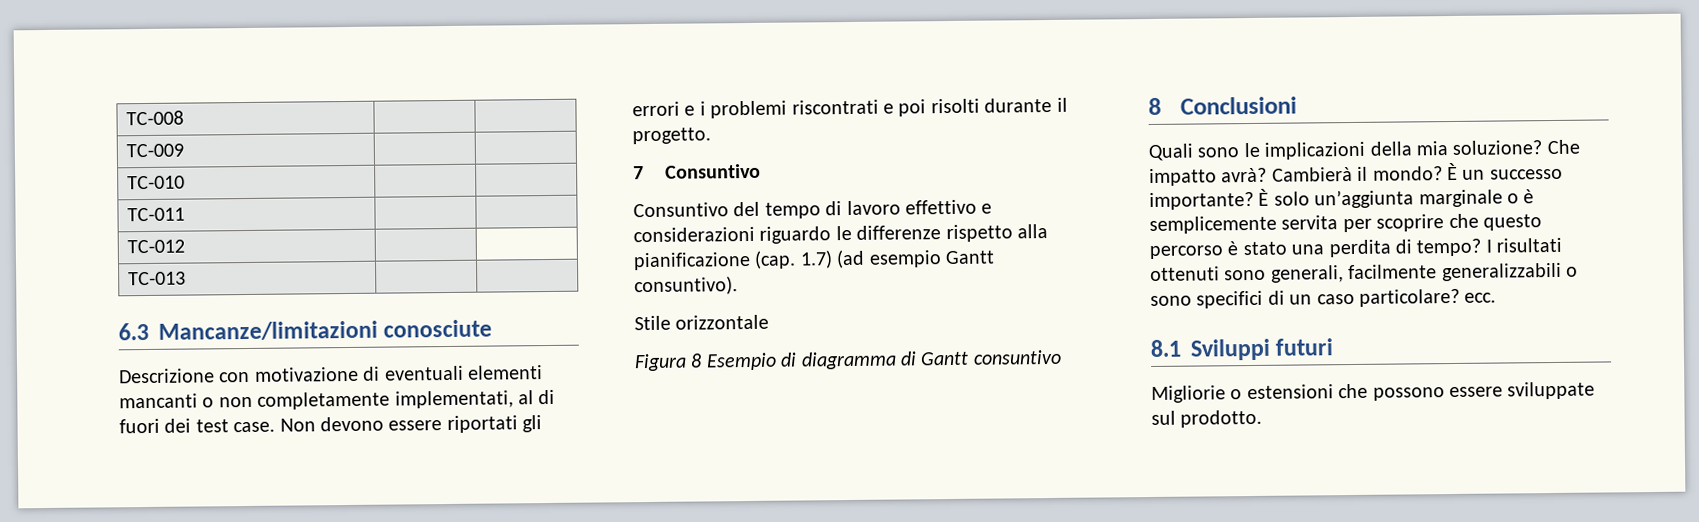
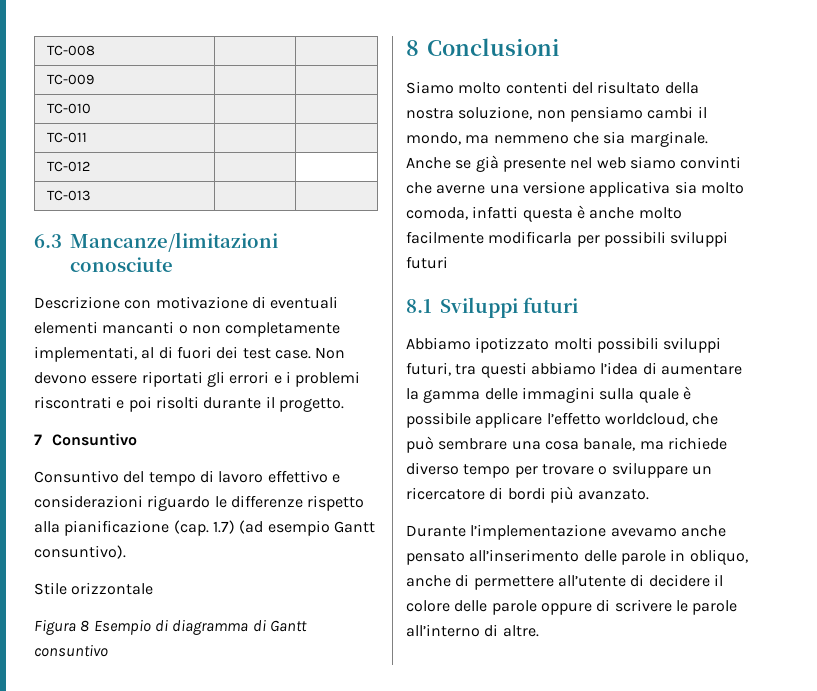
[1148,139,1580,162] [1149,162,1563,187] [1149,188,1535,211] [1149,213,1542,235] [1149,237,1563,260] [1150,262,1578,283] [1150,288,1497,309] [1150,338,1334,361] [1151,381,1596,404] [1151,409,1263,428] Quali sono le implicazioni della mia soluzione? Che impatto avrà? Cambierà il mondo? È un successo importante? È solo un’aggiunta marginale o è semplicemente servita per scoprire che questo percorso è stato una perdita di tempo? I risultati ottenuti sono generali, facilmente generalizzabili o sono specifici di un caso particolare? ecc. // 8.1 Sviluppi futuri // Migliorie o estensioni che possono essere sviluppate sul prodotto. -> [406,81,699,94] [406,106,707,122] [406,131,708,147] [406,155,742,172] [406,181,744,197] [406,205,682,222] [406,231,729,247] [406,256,448,269] [406,297,578,318] [406,337,722,353] [406,362,742,378] [406,386,691,403] [406,412,719,428] [406,436,727,453] [406,462,712,478] [406,486,650,503] [406,524,726,540] [406,549,748,565] [406,574,723,590] [406,599,738,615] [406,624,539,637] Siamo molto contenti del risultato della nostra soluzione, non pensiamo cambi il mondo, ma nemmeno che sia marginale. Anche se già presente nel web siamo convinti che averne una versione applicativa sia molto comoda, infatti questa è anche molto facilmente modificarla per possibili sviluppi futuri // 8.1 Sviluppi futuri // Abbiamo ipotizzato molti possibili sviluppi futuri, tra questi abbiamo l’idea di aumentare la gamma delle immagini sulla quale è possibile applicare l’effetto worldcloud, che può sembrare una cosa banale, ma richiede diverso tempo per trovare o sviluppare un ricercatore di bordi più avanzato. // Durante l’implementazione avevamo anche pensato all’inserimento delle parole in obliquo, anche di permettere all’utente di decidere il colore delle parole oppure di scrivere le parole all’interno di altre.

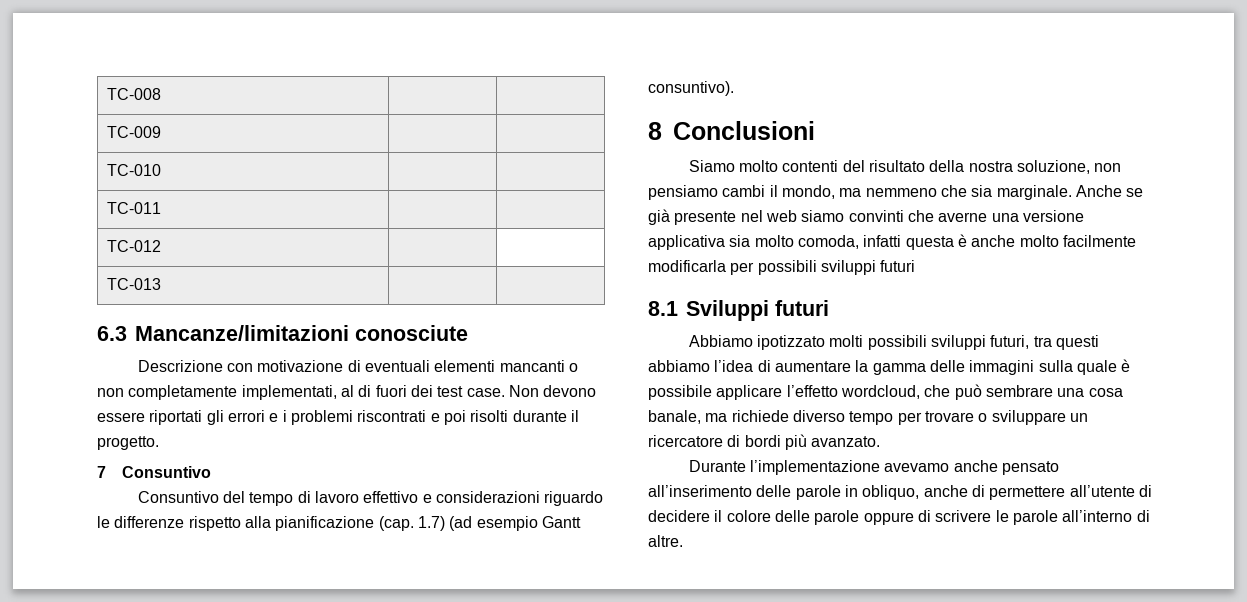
[34,582,154,595] [34,619,307,635] [34,644,108,657] // Stile orizzontale // Figura 8 Esempio di diagramma di Gantt consuntivo -> (734, 88) none
[604,413,688,426] worldcloud, -> [840,385,920,399] wordcloud,

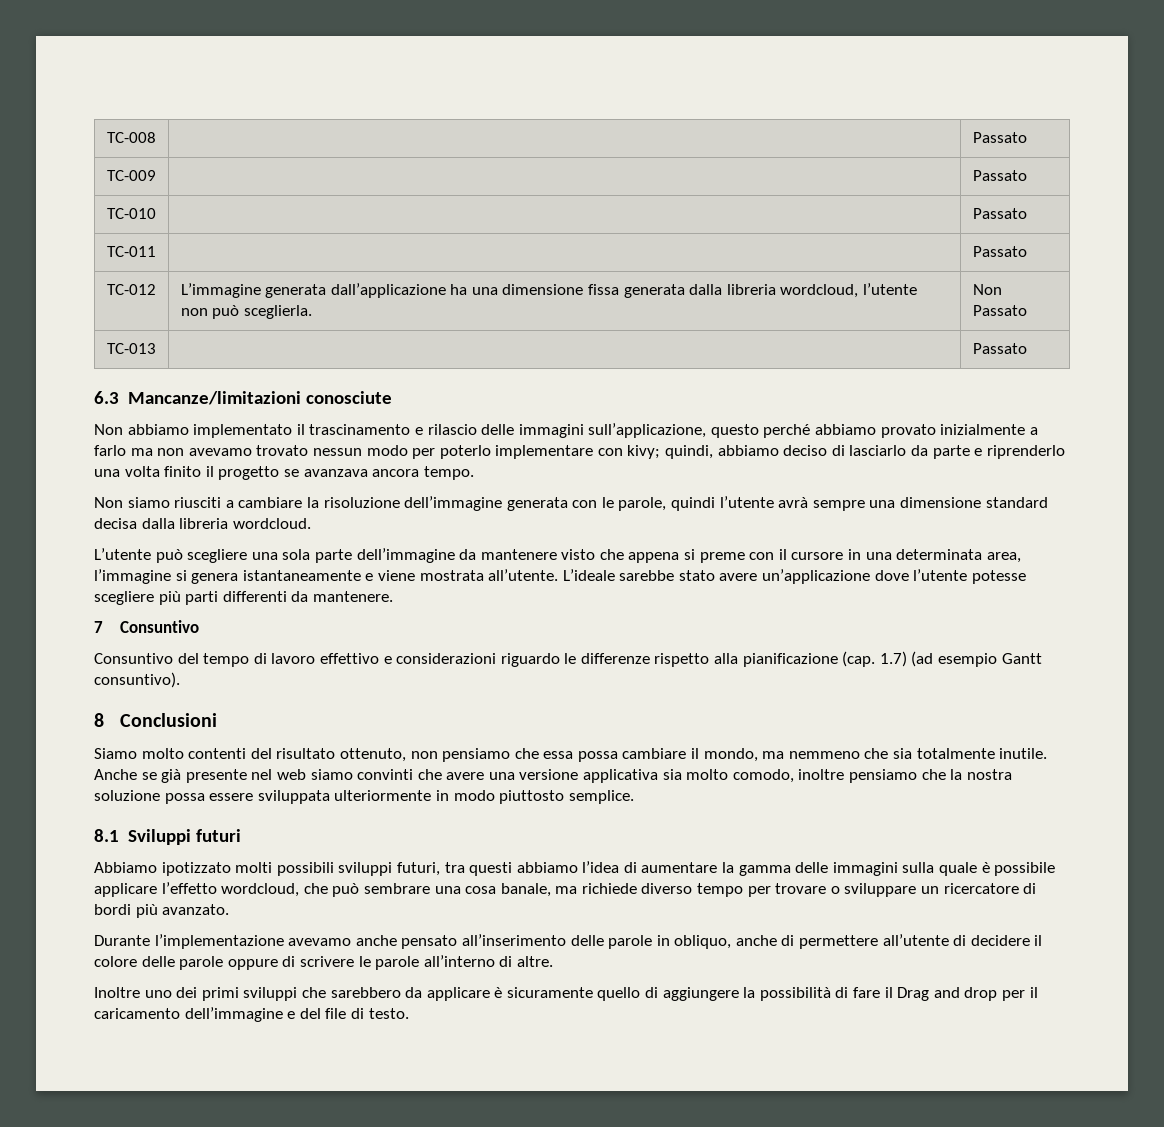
(161, 94) none -> [972,132,1027,143] Passato
(161, 132) none -> [972,170,1027,181] Passato
(161, 170) none -> [972,208,1027,219] Passato
(161, 208) none -> [972,246,1027,257] Passato
(161, 246) | -> [180,283,917,298] [180,305,312,319] [972,284,1002,295] [972,305,1027,316] L’immagine generata dall’applicazione ha una dimensione fissa generata dalla libreria wordcloud, l’utente non può sceglierla. | Non Passato
(161, 284) none -> [972,343,1027,354] Passato
[137,360,579,372] [97,385,597,400] [97,410,579,425] [97,436,159,450] Descrizione con motivazione di eventuali elementi mancanti o non completamente implementati, al di fuori dei test case. Non devono essere riportati gli errori e i problemi riscontrati e poi risolti durante il progetto. -> [94,423,1038,438] [94,445,1065,459] [94,466,474,480] [94,496,1048,511] [94,518,311,529] [94,548,1021,563] [94,569,1026,584] [94,591,393,605] Non abbiamo implementato il trascinamento e rilascio delle immagini sull’applicazione, questo perché abbiamo provato inizialmente a farlo ma non avevamo trovato nessun modo per poterlo implementare con kivy; quindi, abbiamo deciso di lasciarlo da parte e riprenderlo una volta finito il progetto se avanzava ancora tempo. // Non siamo riusciti a cambiare la risoluzione dell’immagine generata con le parole, quindi l’utente avrà sempre una dimensione standard decisa dalla libreria wordcloud. // L’utente può scegliere una sola parte dell’immagine da mantenere visto che appena si preme con il cursore in una determinata area, l’immagine si genera istantaneamente e viene mostrata all’utente. L’ideale sarebbe stato avere un’applicazione dove l’utente potesse scegliere più parti differenti da mantenere.
[929,160,1122,174] [648,185,766,200] della nostra soluzione, non pensiamo cambi -> [339,748,687,762] ottenuto, non pensiamo che essa possa cambiare
[996,185,1072,200] marginale. -> [916,748,1048,759] totalmente inutile.
[938,212,988,222] averne -> [446,772,485,780] avere
[797,234,1136,250] [648,260,916,275] comoda, infatti questa è anche molto facilmente modificarla per possibili sviluppi futuri -> [732,769,1012,783] [94,790,634,804] comodo, inoltre pensiamo che la nostra soluzione possa essere sviluppata ulteriormente in modo piuttosto semplice.
(683, 541) none -> [94,987,1038,1001] [94,1007,409,1022] // Inoltre uno dei primi sviluppi che sarebbero da applicare è sicuramente quello di aggiungere la possibilità di fare il Drag and drop per il caricamento dell’immagine e del file di testo.

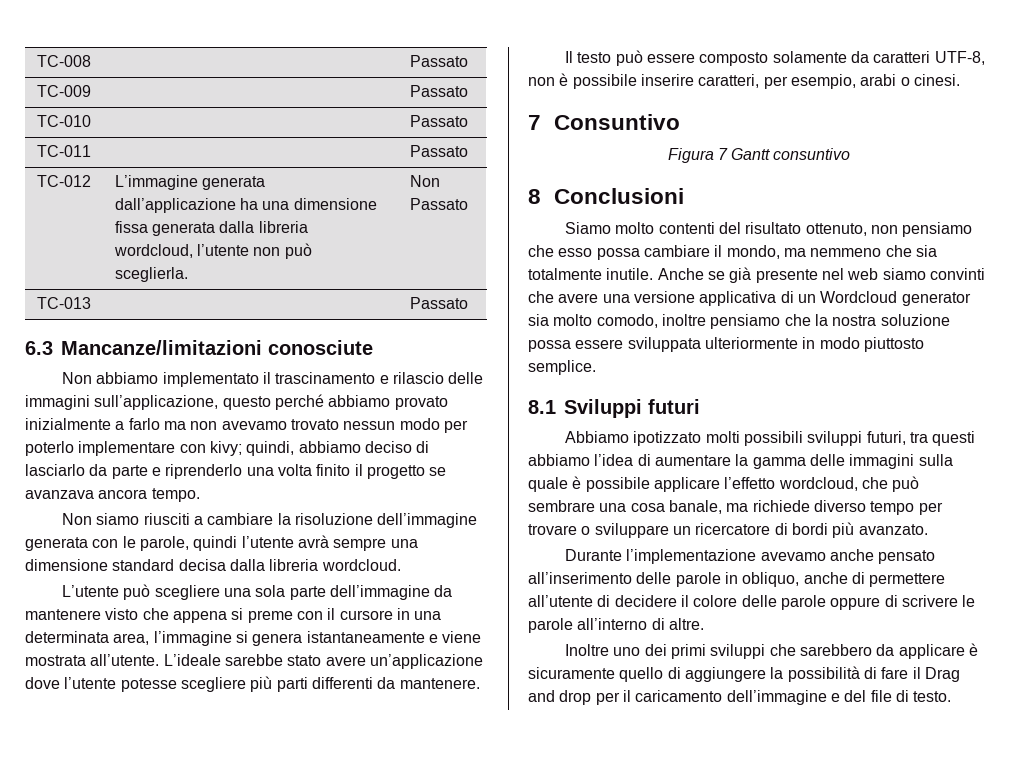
[94,620,200,633] [94,651,1042,667] [94,672,180,688] 7 Consuntivo // Consuntivo del tempo di lavoro effettivo e considerazioni riguardo le differenze rispetto alla pianificazione (cap. 1.7) (ad esempio Gantt consuntivo). -> [565,50,985,66] [528,73,960,89] [528,114,680,130] [667,148,851,163] Il testo può essere composto solamente da caratteri UTF-8, non è possibile inserire caratteri, per esempio, arabi o cinesi. // 7 Consuntivo // Figura 7 Gantt consuntivo
[543,751,574,759] essa -> [558,248,593,257] esso
(659, 776) none -> [780,291,971,306] di un Wordcloud generator

